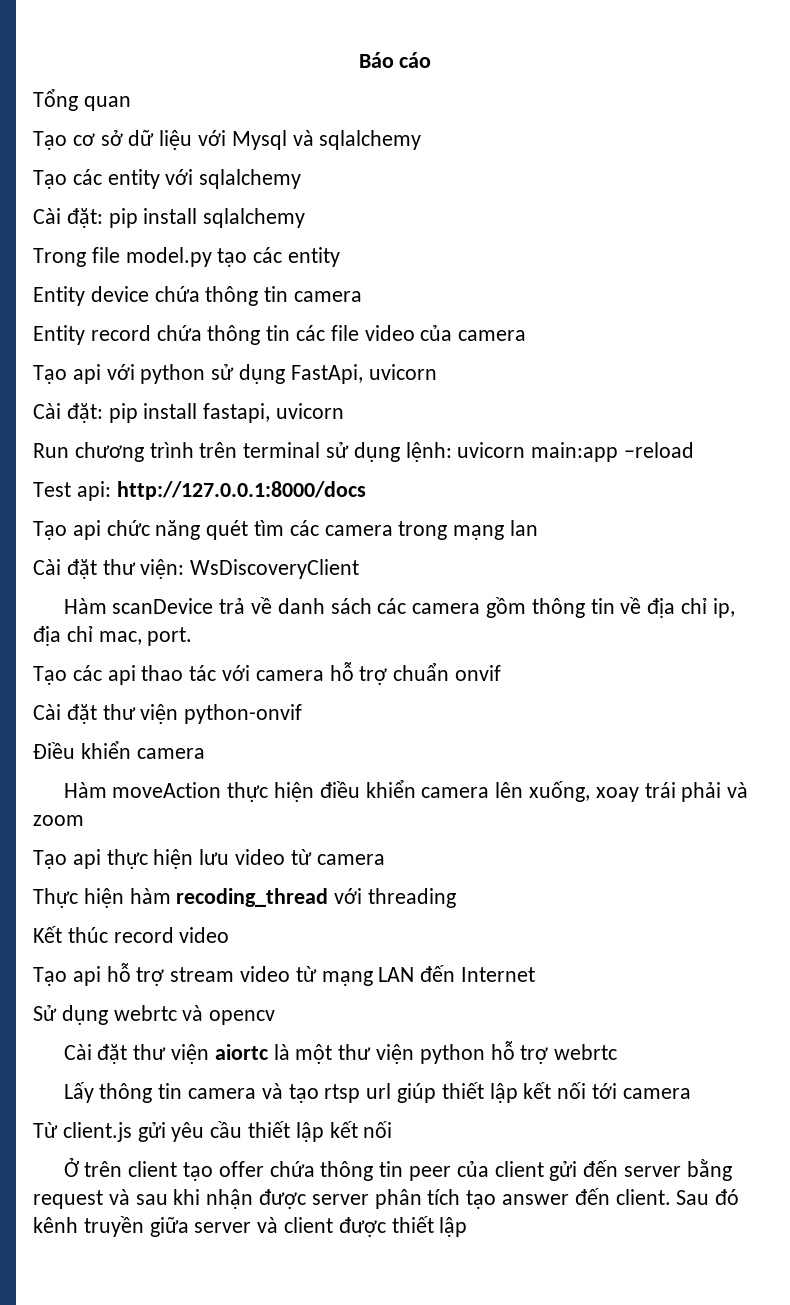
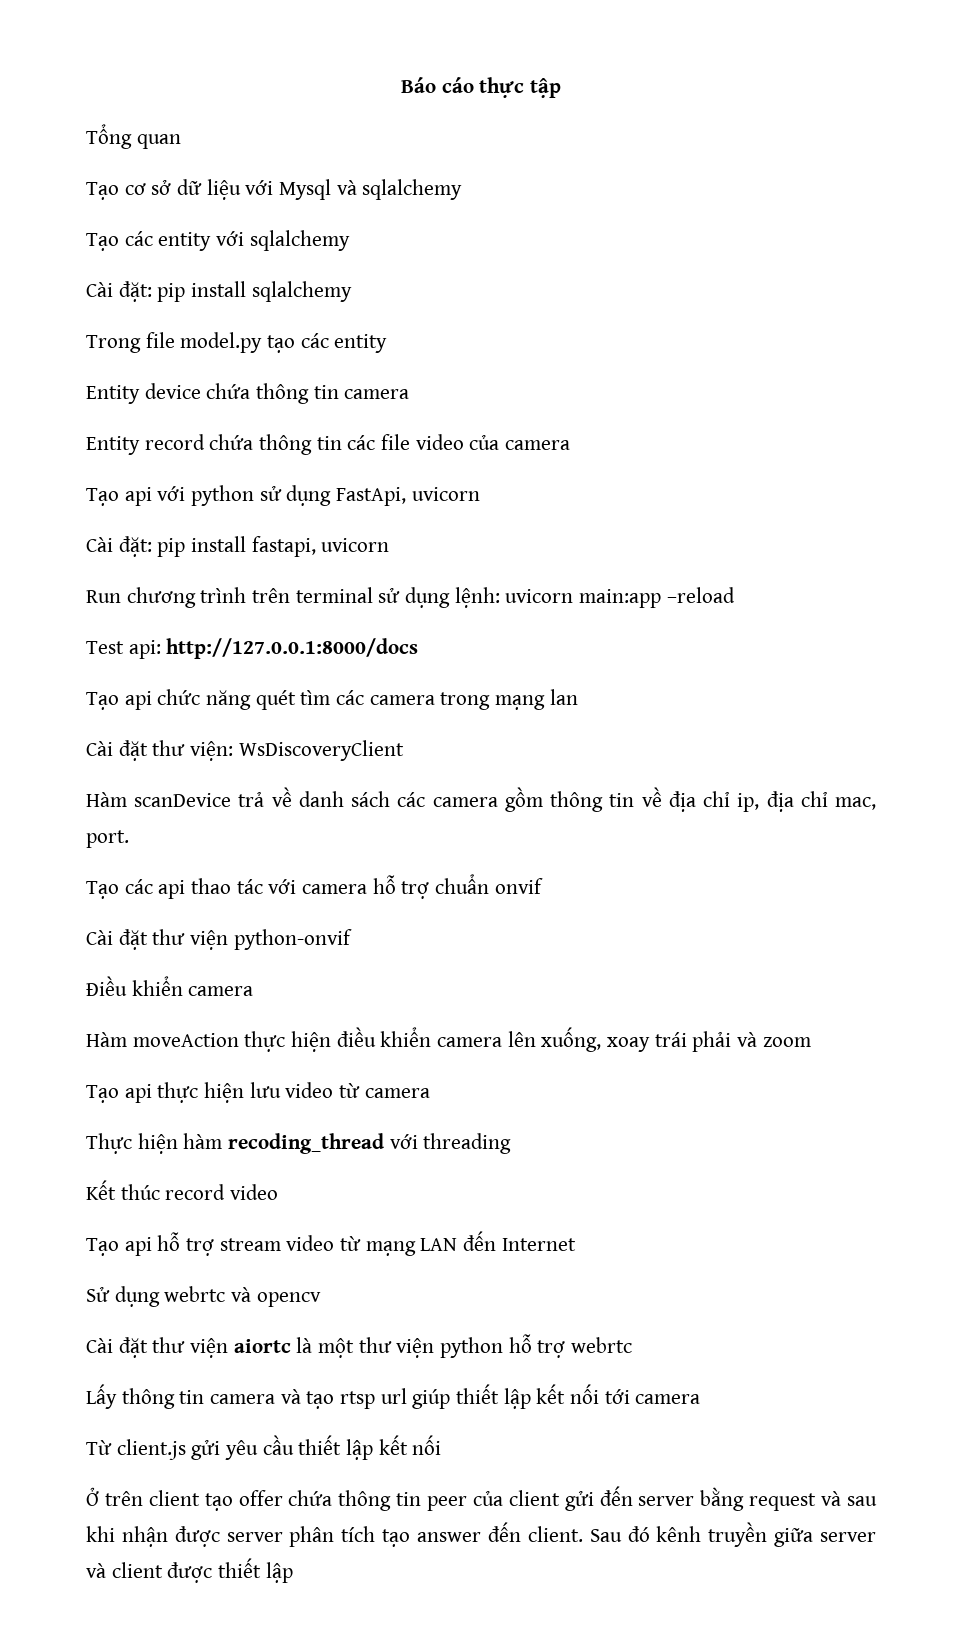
(432, 60) none -> [479,77,562,98] thực tập

